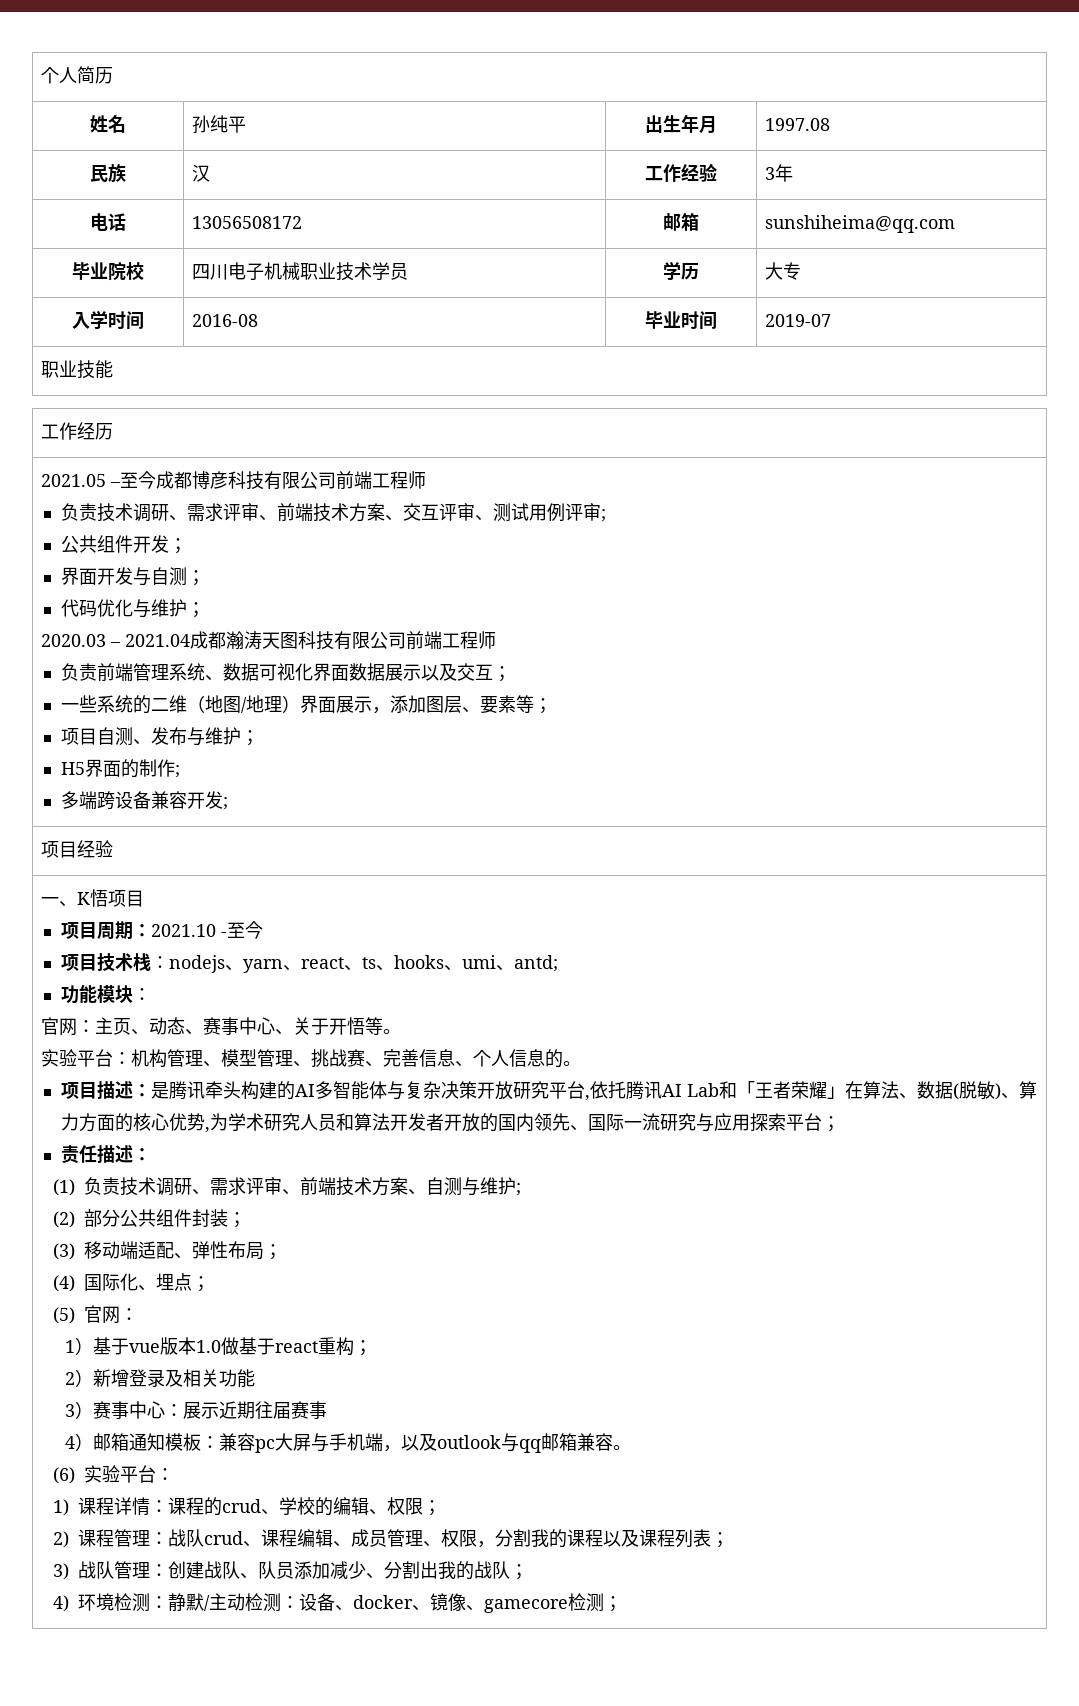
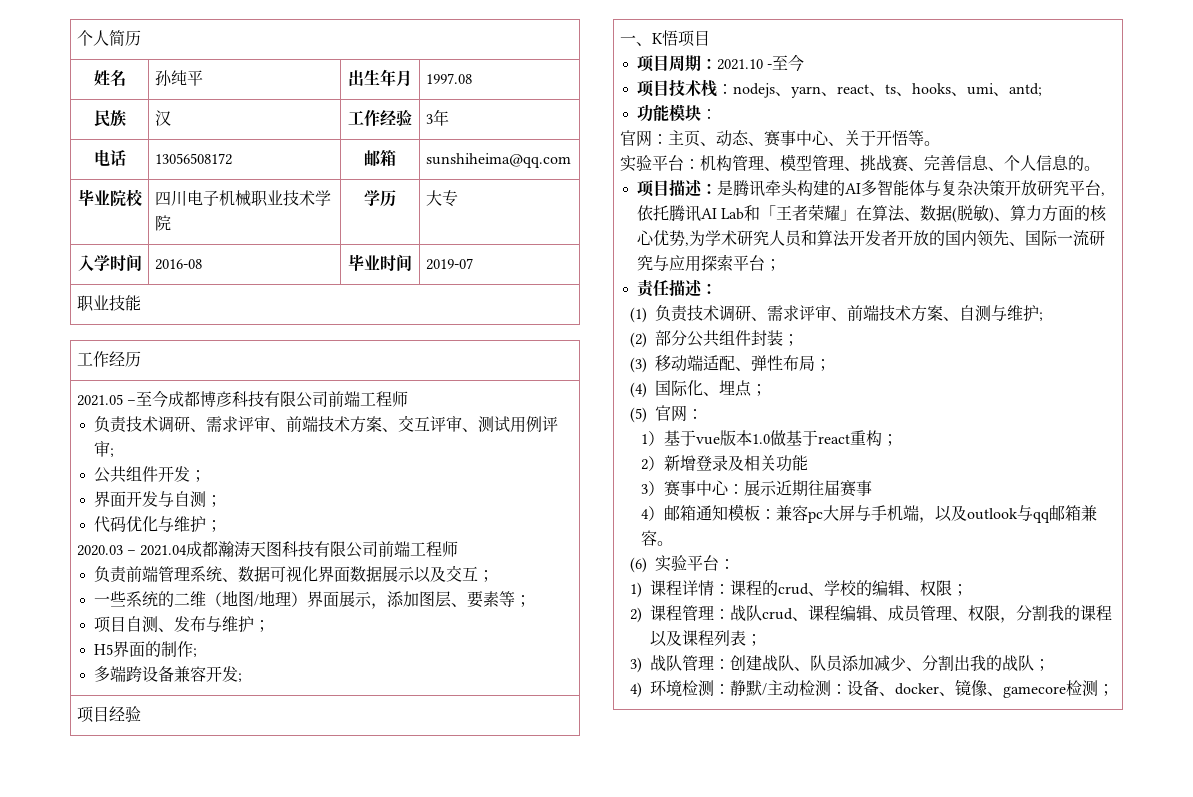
[389,263,408,280] 员 -> [154,215,171,231] 院

